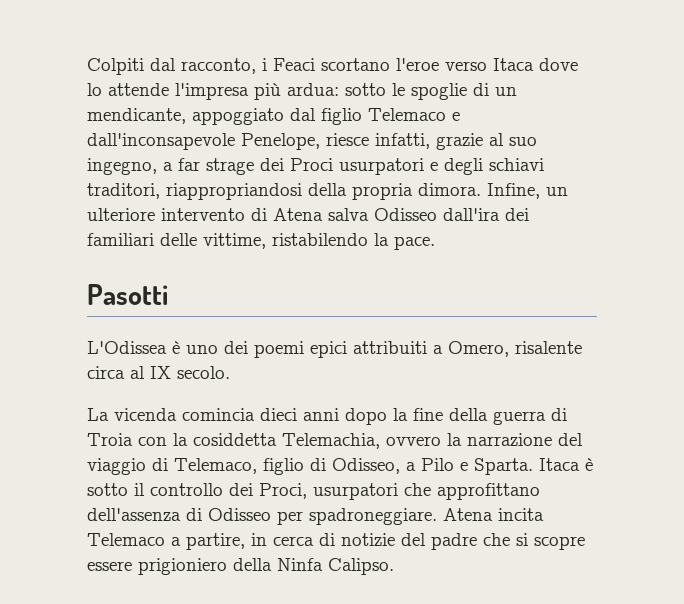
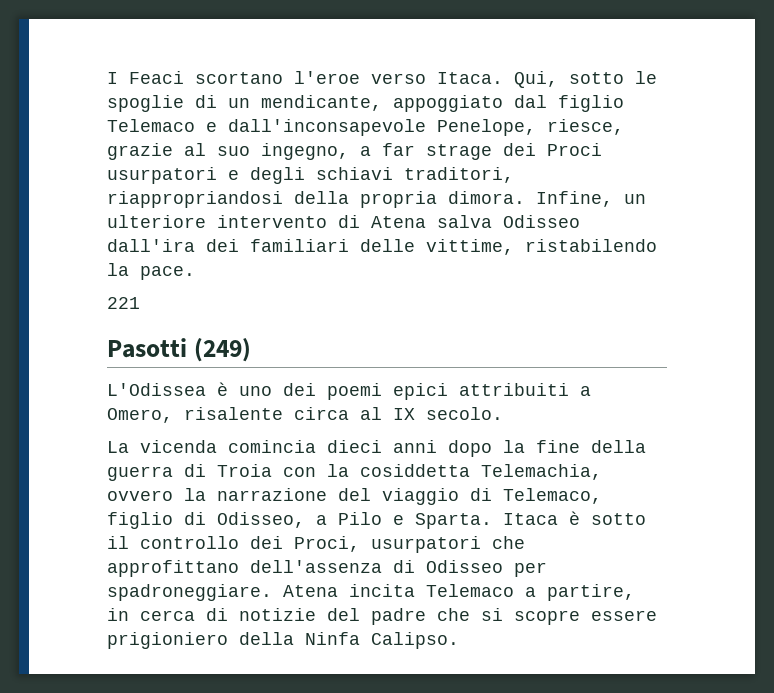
[87,58,578,75] [87,83,339,100] Colpiti dal racconto, i Feaci scortano l'eroe verso Itaca dove lo attende l'impresa più ardua: -> [107,71,558,88] I Feaci scortano l'eroe verso Itaca. Qui,
[326,133,430,149] riesce infatti, -> [547,119,624,135] riesce,
(435, 243) none -> [107,297,140,309] // 221
(168, 294) none -> [193,338,251,362] (249)

